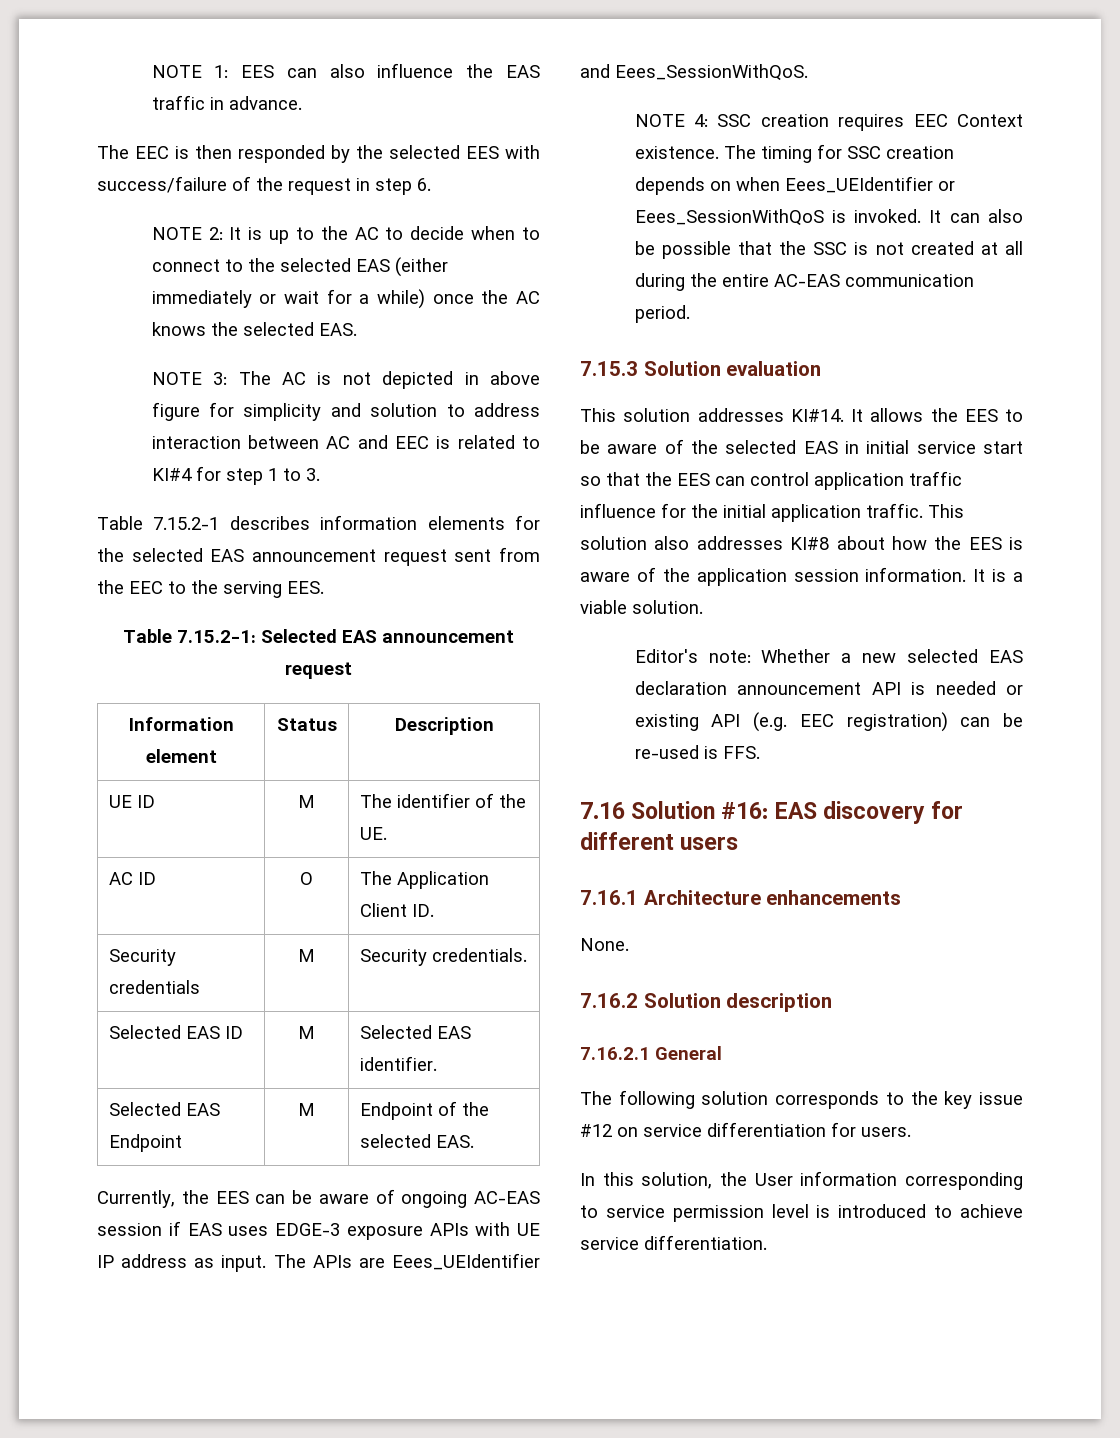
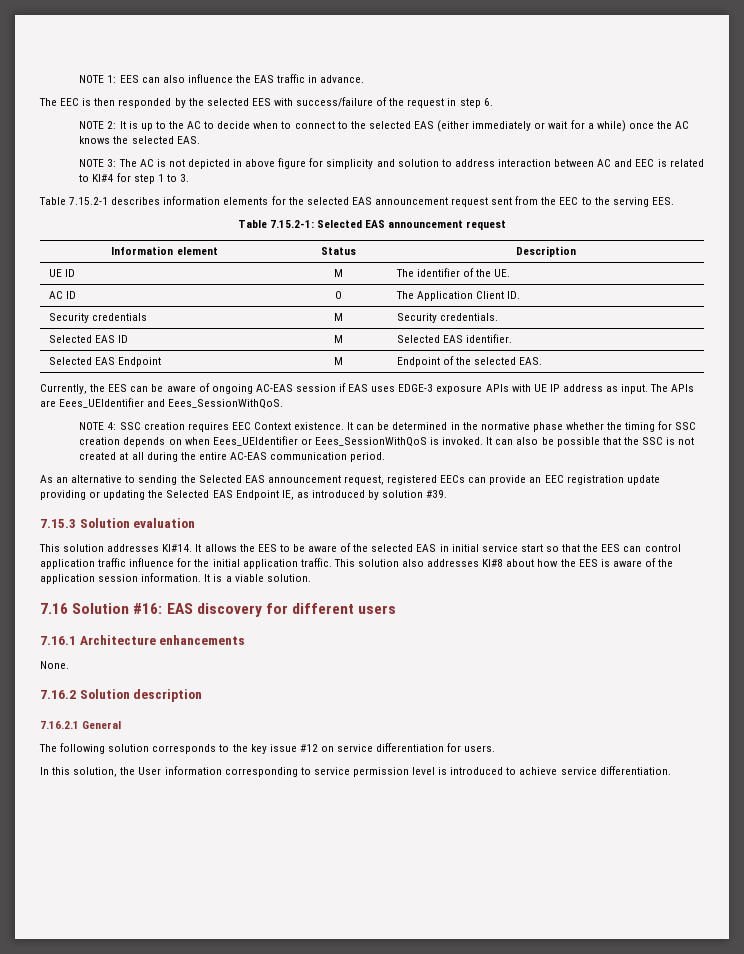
[723,145,756,159] The -> [347,422,623,432] It can be determined in the normative phase whether the
(690, 314) none -> [40,475,660,485] [40,490,448,500] // As an alternative to sending the Selected EAS announcement request, registered EECs can provide an EEC registration update providing or updating the Selected EAS Endpoint IE, as introduced by solution #39.
[634,649,1023,663] [634,681,1024,695] [634,712,1023,732] [634,745,760,759] // Editor's note: Whether a new selected EAS declaration announcement API is needed or existing API (e.g. EEC registration) can be re-used is FFS. -> (311, 578) none

